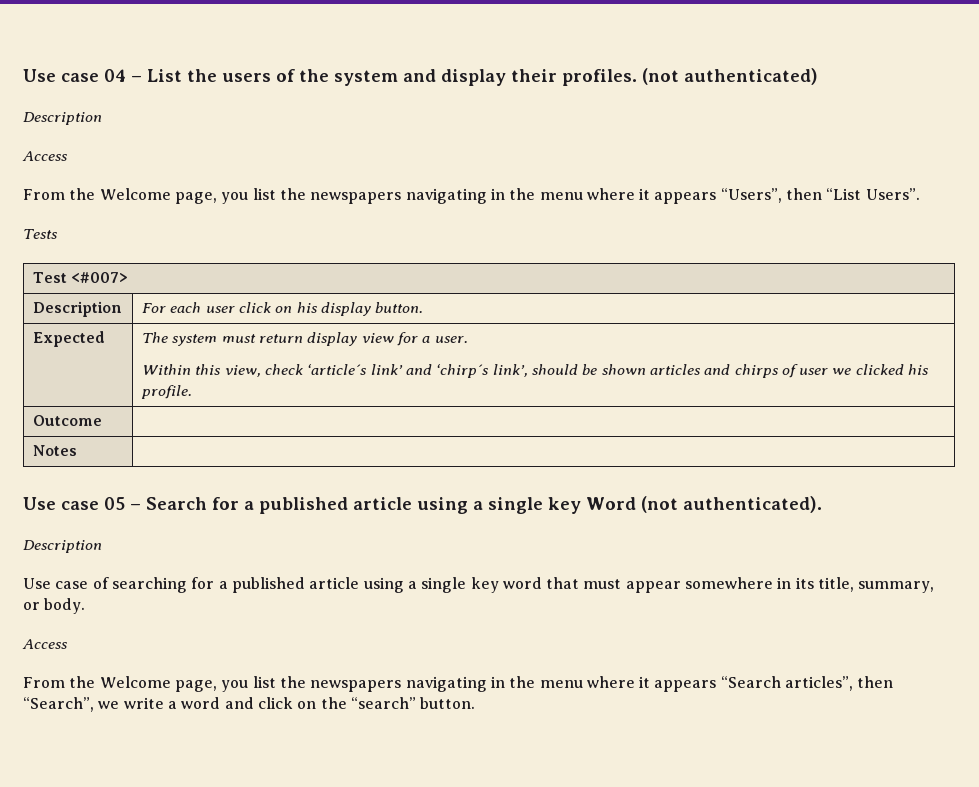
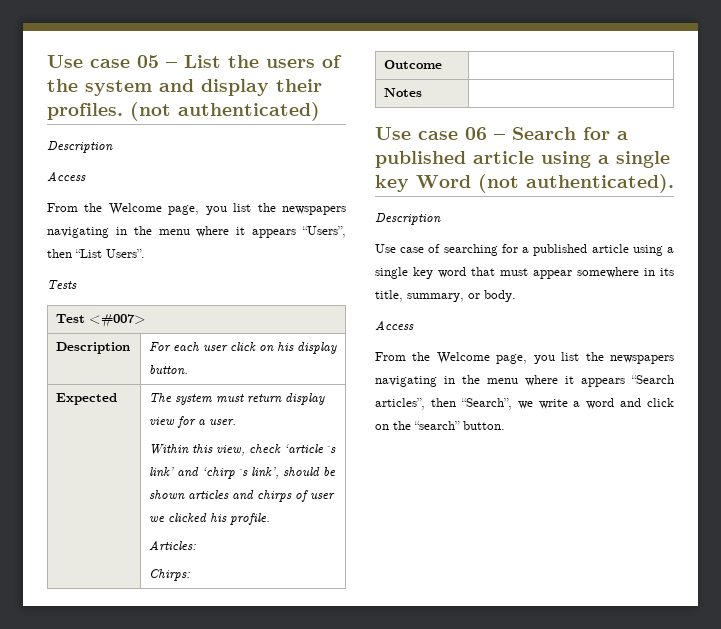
[23,69,126,82] Use case 04 -> [47,55,159,68] Use case 05
(193, 392) none -> [149,540,197,551] [149,569,191,581] // Articles: // Chirps:
[104,497,125,510] 05 -> [465,127,487,140] 06

